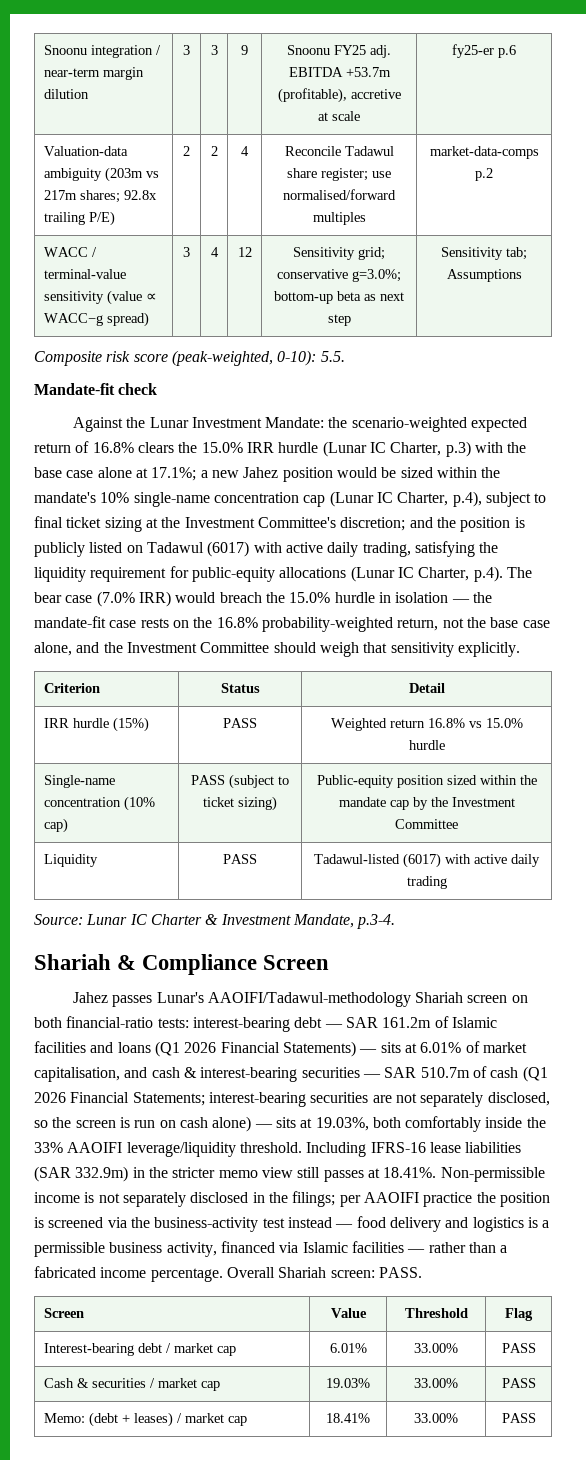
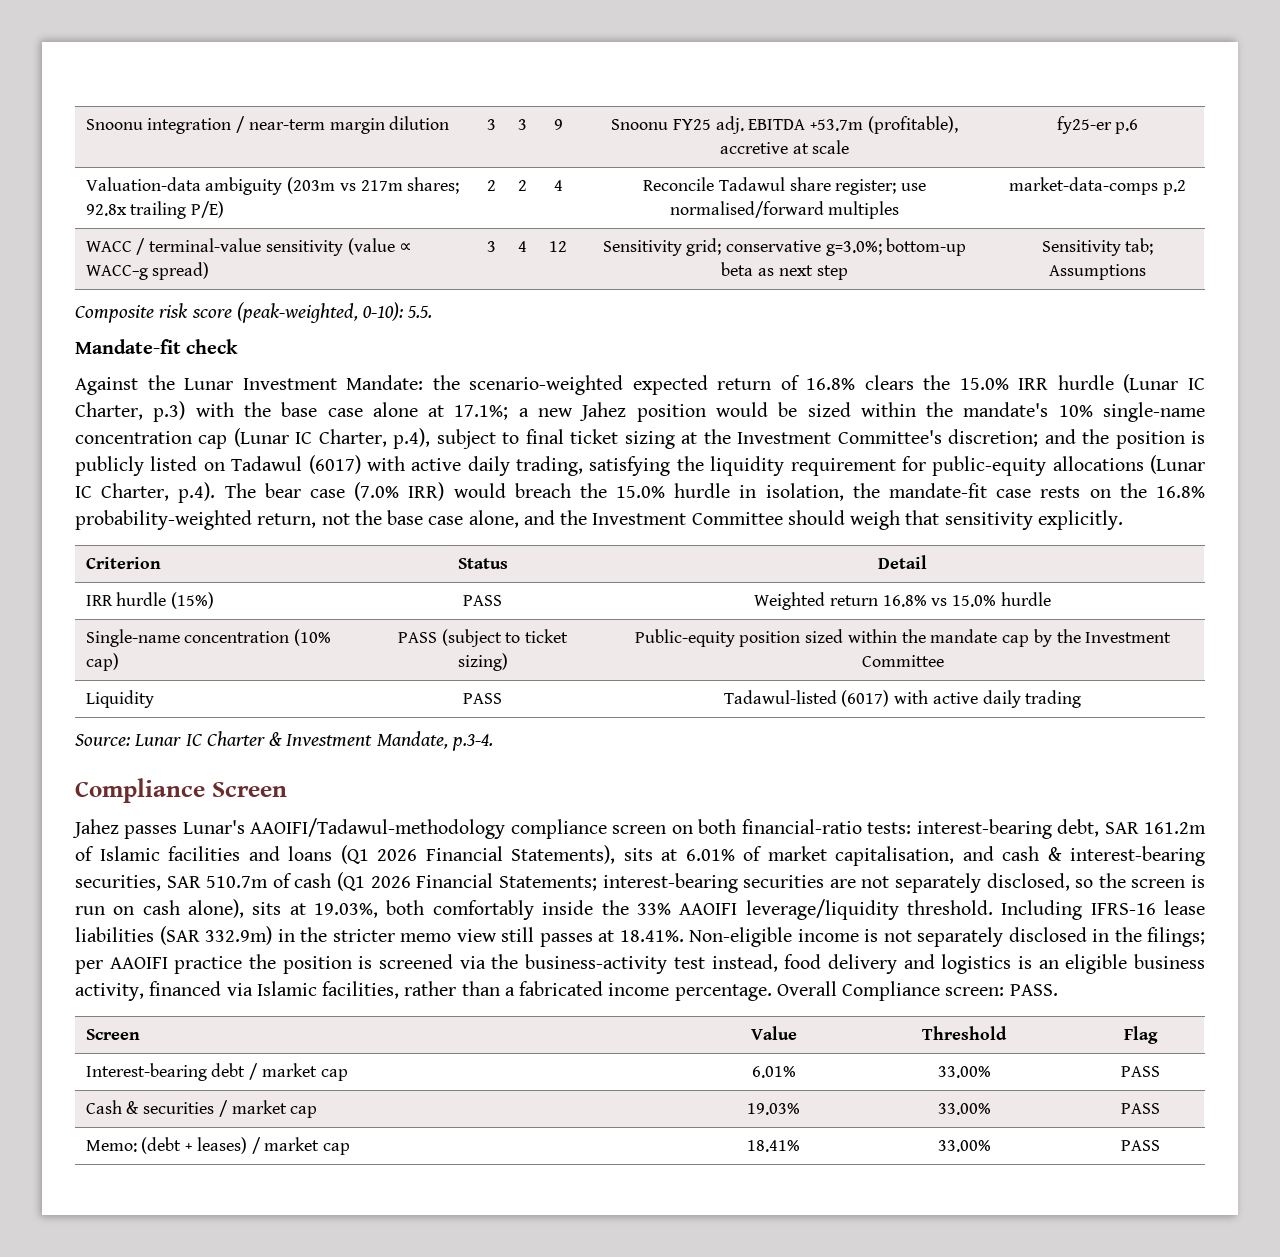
[395,592,470,603] isolation — -> [765,483,844,501] isolation,
[34,954,137,970] Shariah & -> (493, 742) none
[415,992,464,1003] Shariah -> [510,819,607,839] compliance
[294,1017,343,1028] debt — -> [1057,819,1100,837] debt,
[282,1041,378,1057] Statements) — -> [511,845,615,864] Statements),
[301,1067,381,1078] securities — -> [75,875,161,891] securities,
[212,1116,273,1132] alone) — -> [188,899,245,918] alone),
[440,1167,545,1182] Non-permissible -> [689,927,792,947] Non-eligible
[287,1217,354,1228] instead — -> [711,954,778,972] instead,
[542,1220,550,1228] [34,1242,105,1257] a permissible -> [1038,954,1128,974] an eligible
[351,1241,426,1253] facilities — -> [322,981,400,999] facilities,
[278,1267,327,1278] Shariah -> [842,981,941,1001] Compliance

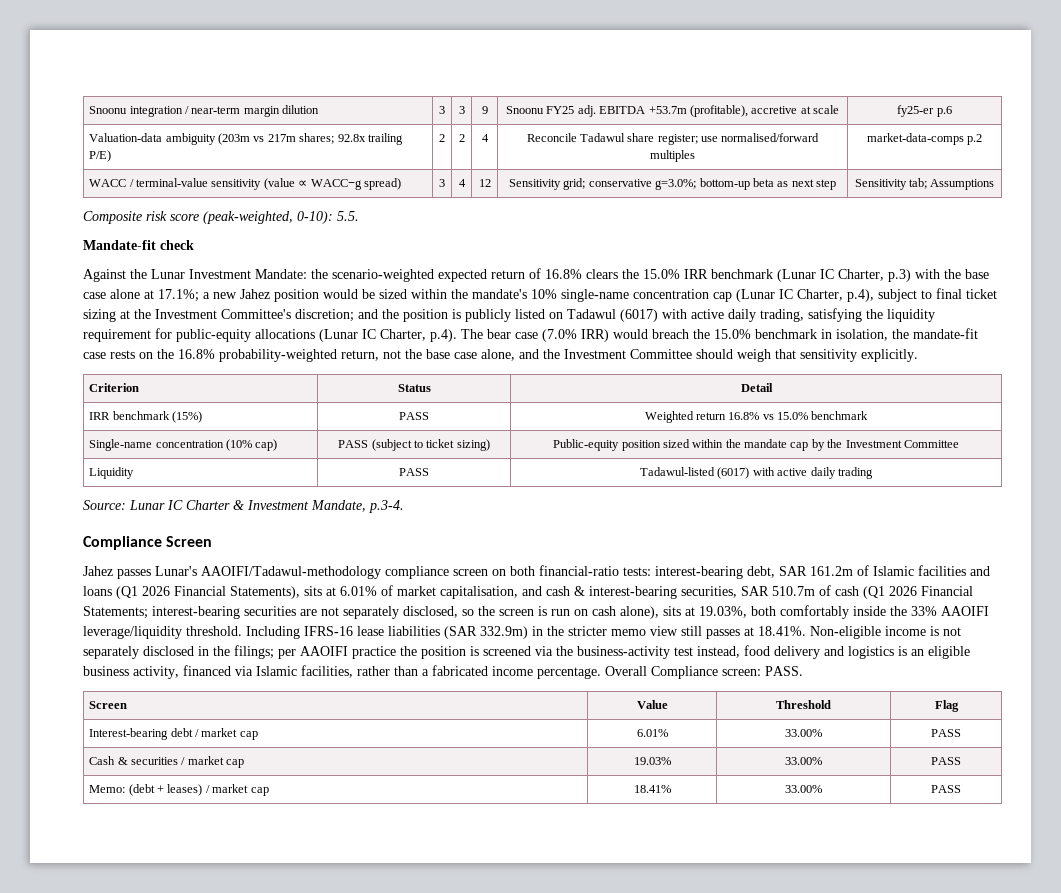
[1057,375,1114,390] hurdle -> [711,269,773,279] benchmark
[674,483,731,498] hurdle -> [755,329,817,339] benchmark
[116,592,167,606] hurdle -> [112,411,170,420] benchmark
[1000,592,1051,606] hurdle -> [811,411,869,420] benchmark

